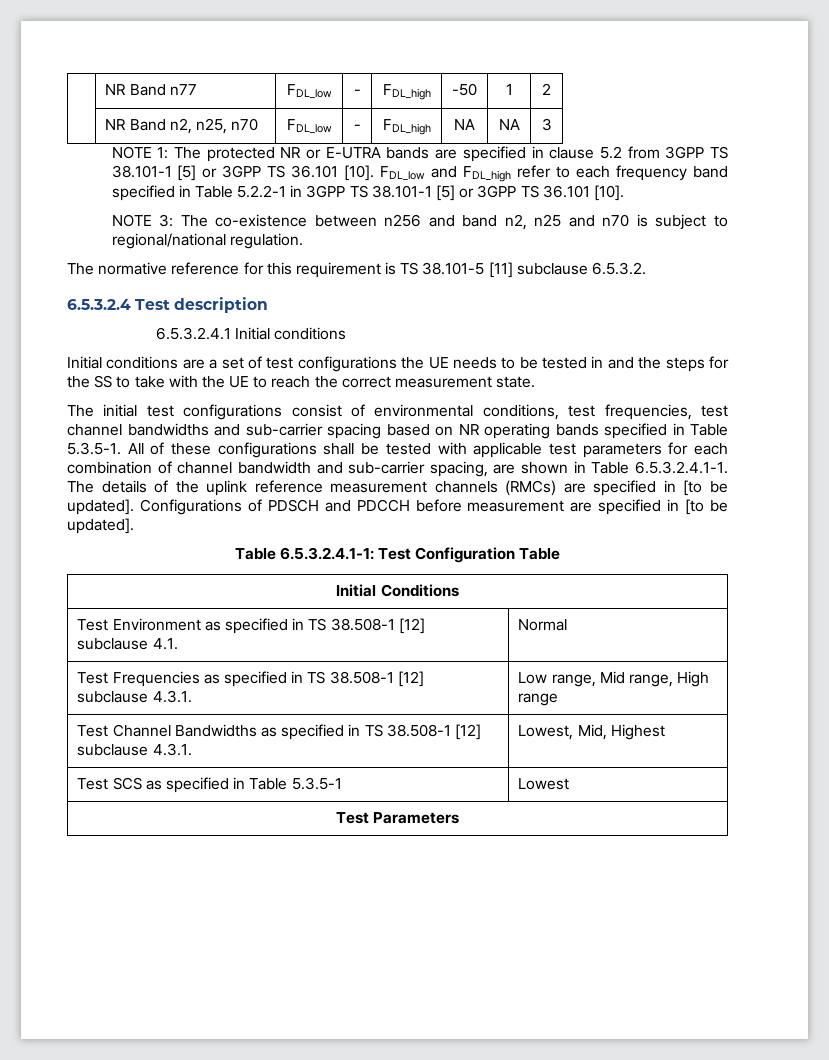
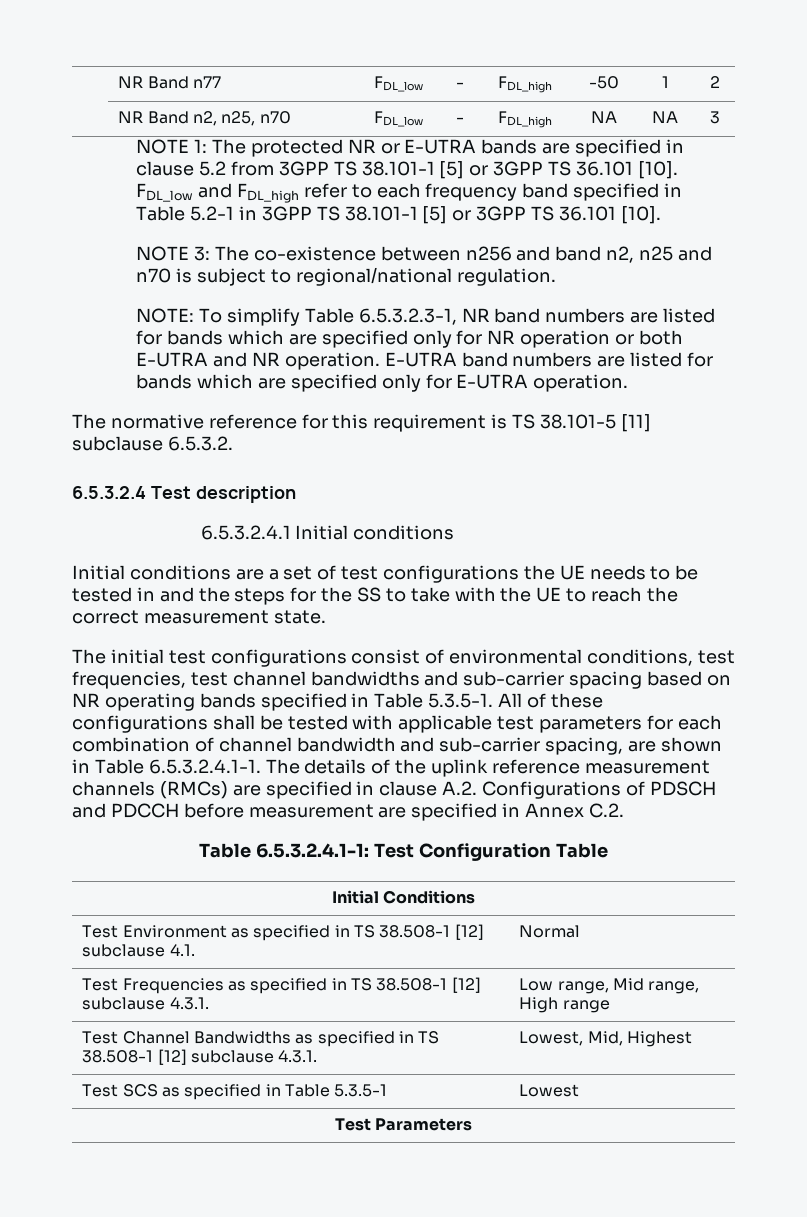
[237,185,287,198] 5.2.2-1 -> [190,206,235,221] 5.2-1
(303, 241) none -> [136,308,716,326] [136,330,683,348] [136,352,714,370] [136,374,629,392] // NOTE: To simplify Table 6.5.3.2.3-1, NR band numbers are listed for bands which are specified only for NR operation or both E-UTRA and NR operation. E-UTRA band numbers are listed for bands which are specified only for E-UTRA operation.
[683,480,729,496] [67,499,134,515] [to be updated]. -> [379,781,478,796] clause A.2.
[685,499,728,515] [67,518,134,534] [to be updated]. -> [525,803,624,818] Annex C.2.

